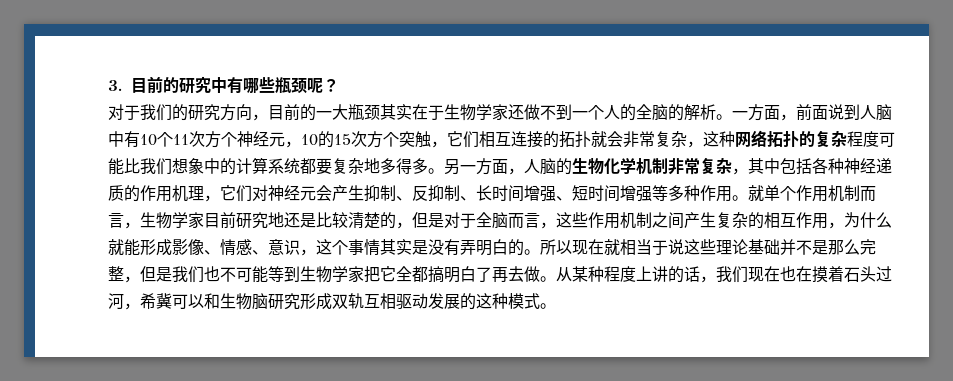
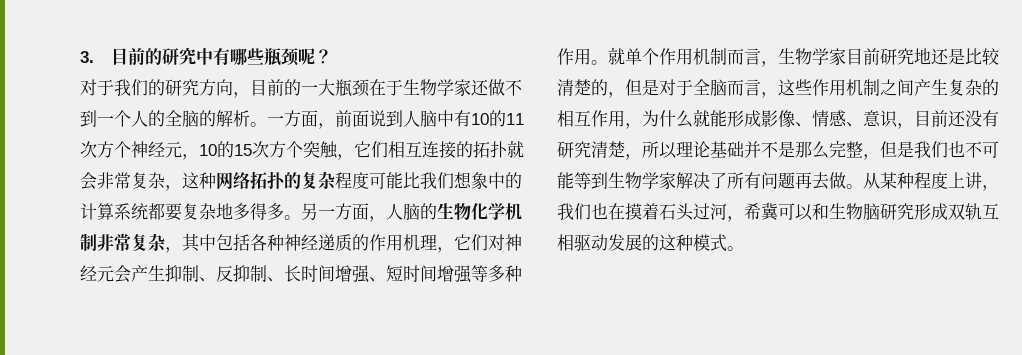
[380,104,412,120] 其实 -> (370, 88) none
[157,132,173,147] 个 -> [489,110,506,127] 的
[316,239,716,256] 这个事情其实是没有弄明白的。所以现在就相当于说这些 -> [914,110,999,127] [557,141,677,160] 目前还没有研究清楚，所以
[364,266,492,283] 把它全都搞明白了 -> [676,172,795,189] 解决了所有问题
[668,266,780,283] 的话，我们现在 -> [982,185,999,191] [557,203,591,220] ，我们

